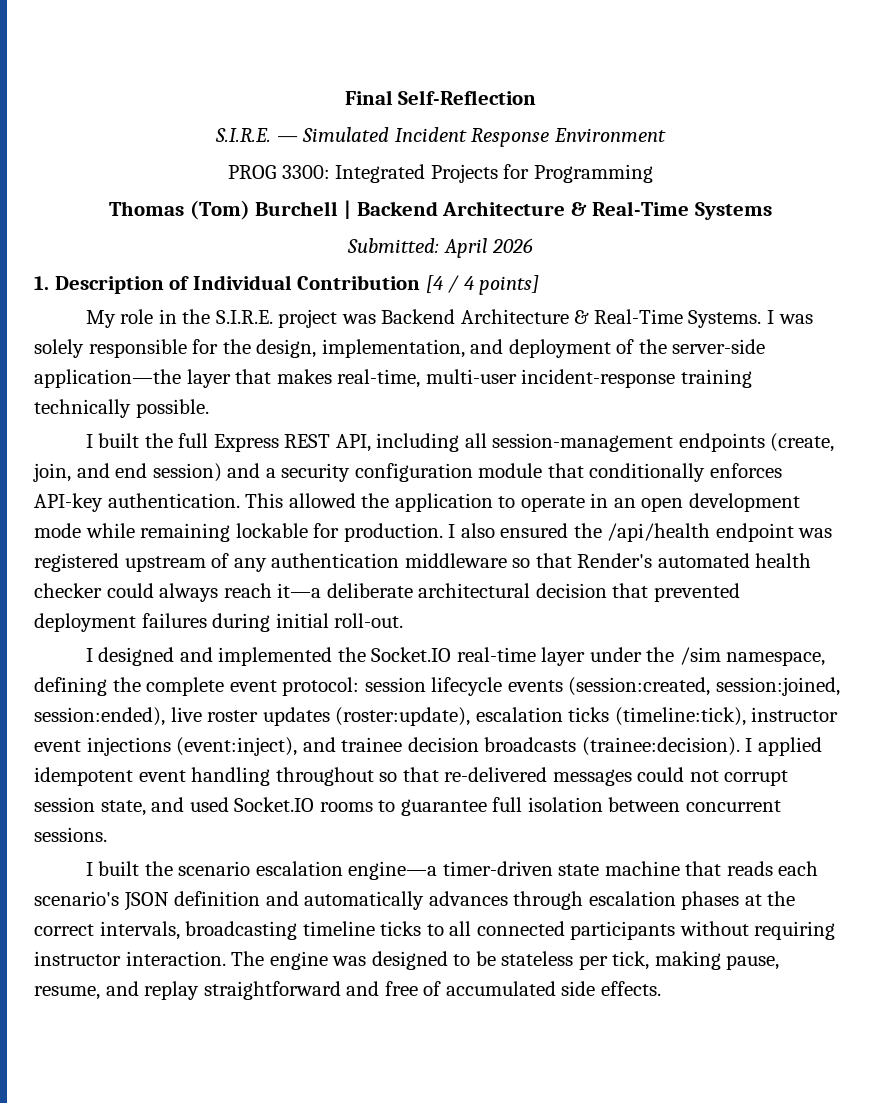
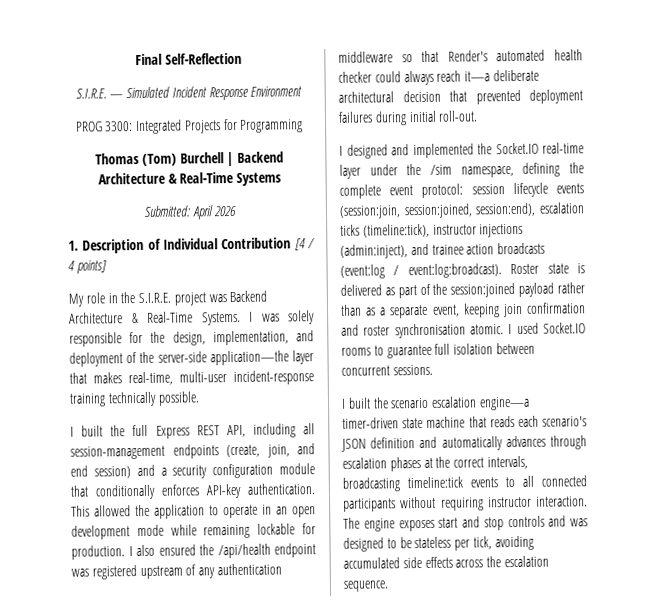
[568,677,840,696] [34,707,839,726] [34,737,822,756] [34,767,789,786] [34,797,185,816] (session:created, session:joined, session:ended), live roster updates (roster:update), escalation ticks (timeline:tick), instructor event injections (event:inject), and trainee decision broadcasts (trainee:decision). I applied idempotent event handling throughout so that re-delivered messages could not corrupt session state, and -> [339,202,585,219] [340,223,524,238] [340,242,546,259] [340,263,585,279] [340,282,585,299] [340,302,586,319] [341,323,513,339] (session:join, session:joined, session:end), escalation ticks (timeline:tick), instructor injections (admin:inject), and trainee action broadcasts (event:log / event:log:broadcast). Roster state is delivered as part of the session:joined payload rather than as a separate event, keeping join confirmation and roster synchronisation atomic. I
[302,921,422,936] timeline ticks -> [407,476,498,489] timeline:tick events
(328, 960) none -> [398,515,567,532] exposes start and stop controls and
[654,951,780,970] [34,981,661,1000] making pause, resume, and replay straightforward and free of accumulated side effects. -> [494,535,534,551] [343,555,549,569] [343,580,389,592] avoiding accumulated side effects across the escalation sequence.

